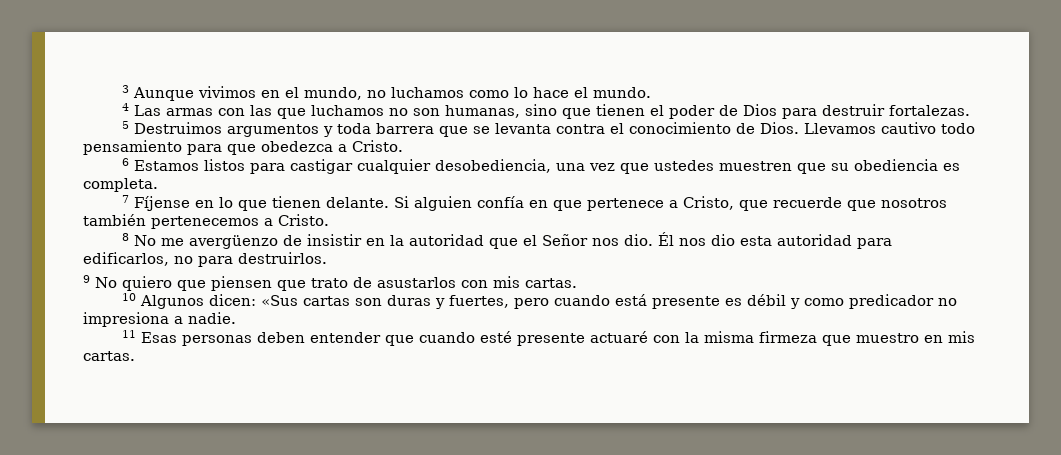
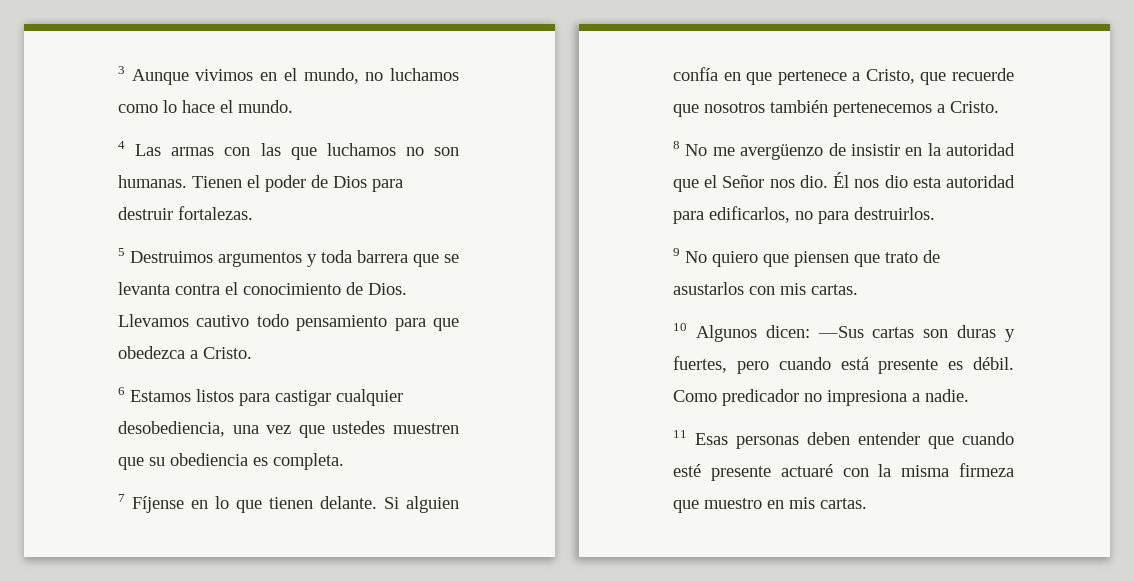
[444,104,645,119] humanas, sino que tienen -> [118,175,242,188] humanas. Tienen
[260,295,298,306] «Sus -> [817,326,864,338] —Sus
[746,294,844,309] débil y como -> [973,357,1014,370] [673,390,717,402] débil. Como

